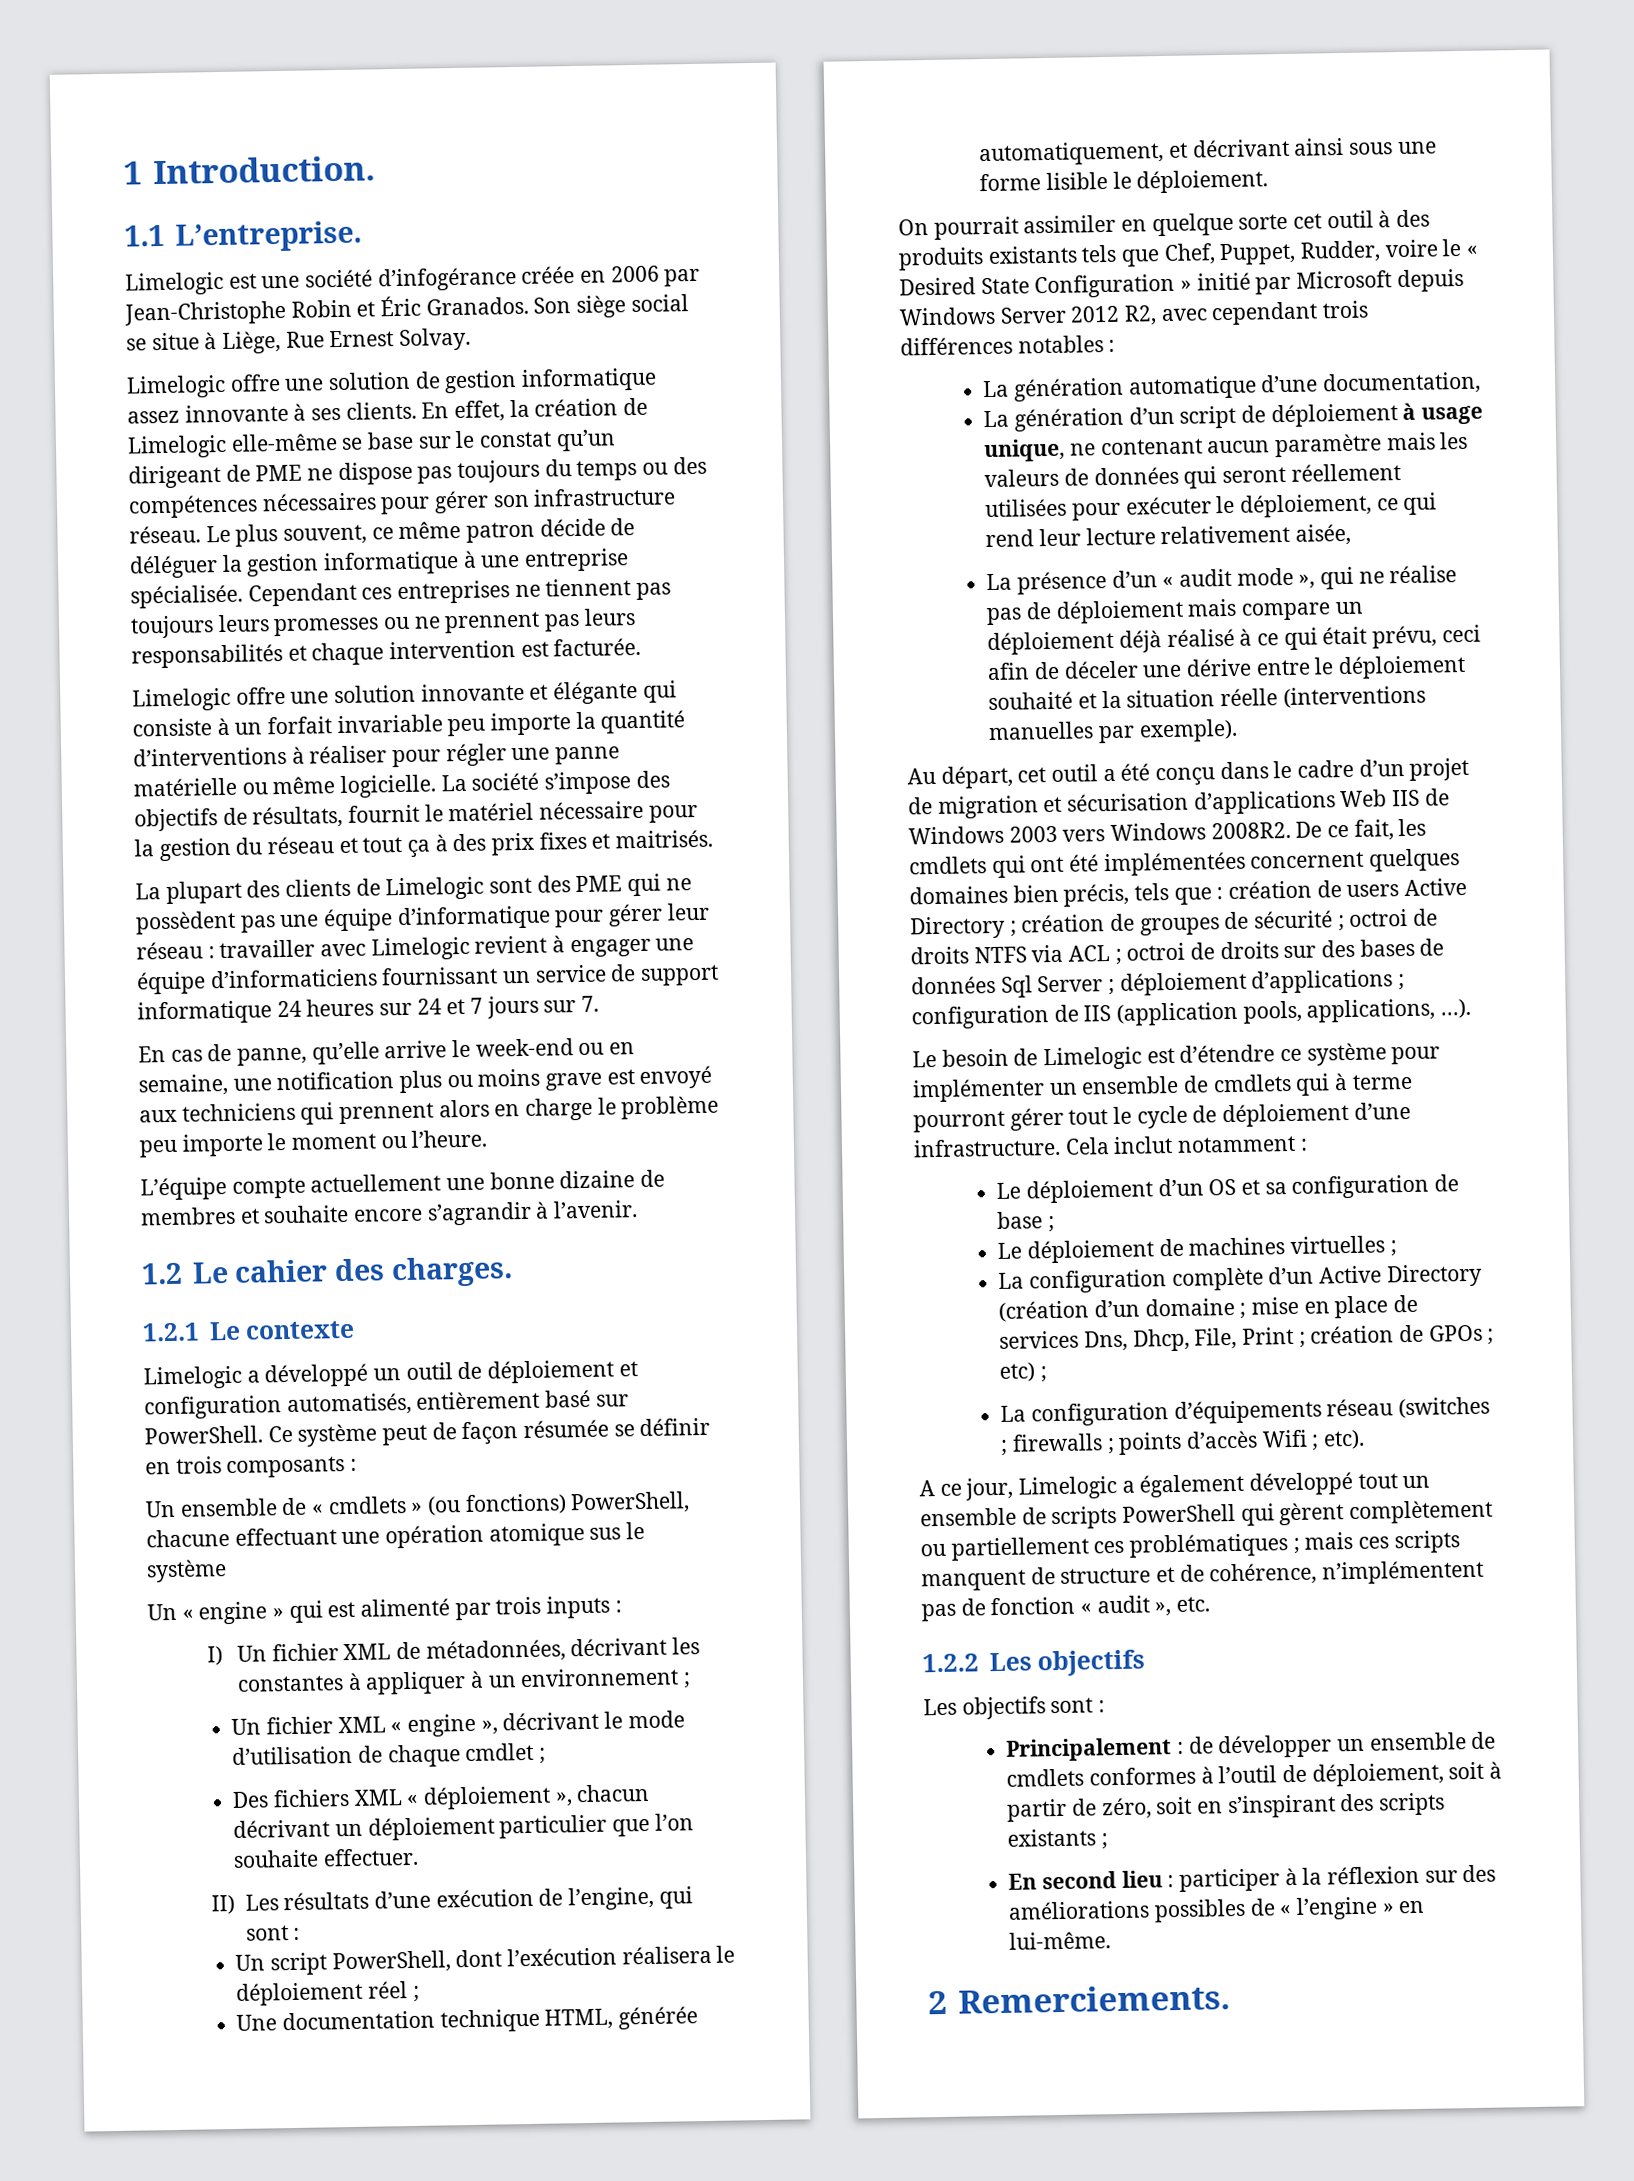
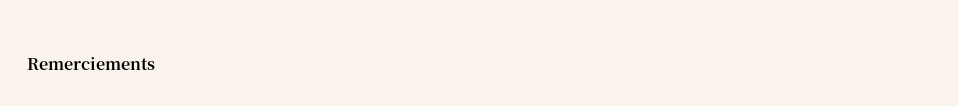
[123,155,376,185] [124,220,362,253] [125,265,701,296] [124,294,689,326] [126,327,472,354] [126,367,658,399] [127,397,649,424] [127,429,616,459] [128,456,707,489] [128,487,677,519] [129,517,636,547] [129,548,630,579] [130,578,672,609] [130,608,636,639] [131,637,642,669] [132,680,677,712] [132,710,686,737] [133,743,621,768] [133,770,670,799] [134,800,698,832] [134,829,714,862] [135,873,692,904] [135,902,710,935] [136,935,695,961] [136,964,720,995] [137,995,600,1025] [138,1038,636,1066] [138,1065,713,1097] [139,1095,720,1125] [139,1129,488,1158] [140,1169,666,1201] [140,1200,639,1226] [141,1256,513,1288] [142,1320,356,1342] [143,1359,638,1390] [144,1389,629,1420] [144,1417,711,1447] [145,1456,358,1479] [145,1491,691,1518] [146,1521,646,1549] [146,1559,227,1583] [147,1595,622,1625] [207,1637,700,1666] [236,1667,691,1695] [231,1710,685,1738] [232,1742,547,1768] [232,1783,651,1810] [233,1813,694,1841] [233,1847,419,1868] [211,1886,693,1915] [245,1925,301,1941] [235,1945,736,1976] [236,1981,420,2006] [236,2006,699,2033] [979,137,1437,167] [979,169,1269,194] [898,209,1431,240] [898,238,1479,271] [899,268,1464,299] [899,300,1369,326] [900,335,1116,356] [983,371,1482,402] [983,402,1484,432] [984,431,1469,463] [984,463,1401,489] [985,492,1438,521] [985,523,1352,548] [986,565,1458,595] [986,598,1364,626] [987,624,1481,656] [987,654,1467,681] [988,685,1426,711] [988,718,1238,744] [907,757,1470,789] [908,788,1450,819] [908,818,1427,845] [909,848,1461,879] [909,877,1468,907] [910,908,1439,940] [910,938,1445,965] [911,969,1406,998] [911,998,1472,1030] [912,1042,1441,1071] [912,1073,1413,1103] [913,1101,1411,1133] [913,1135,1308,1158] [996,1174,1460,1204] [997,1211,1055,1233] [997,1235,1397,1264] [998,1263,1482,1294] [998,1294,1419,1322] [999,1324,1495,1352] [999,1362,1047,1383] [1000,1396,1491,1427] [1000,1429,1366,1456] [919,1471,1431,1501] [920,1499,1494,1530] [920,1530,1460,1561] [921,1559,1485,1592] [921,1595,1211,1622] [922,1649,1146,1677] [923,1696,1106,1720] [1006,1731,1497,1762] [1006,1761,1503,1787] [1007,1792,1446,1822] [1007,1828,1108,1850] [1008,1864,1497,1892] [1008,1896,1426,1923] [1009,1931,1112,1950] [928,1984,1231,2015] 1 Introduction. // 1.1 L’entreprise. // Limelogic est une société d’infogérance créée en 2006 par Jean-Christophe Robin et Éric Granados. Son siège social se situe à Liège, Rue Ernest Solvay. // Limelogic offre une solution de gestion informatique assez innovante à ses clients. En effet, la création de Limelogic elle-même se base sur le constat qu’un dirigeant de PME ne dispose pas toujours du temps ou des compétences nécessaires pour gérer son infrastructure réseau. Le plus souvent, ce même patron décide de déléguer la gestion informatique à une entreprise spécialisée. Cependant ces entreprises ne tiennent pas toujours leurs promesses ou ne prennent pas leurs responsabilités et chaque intervention est facturée. // Limelogic offre une solution innovante et élégante qui consiste à un forfait invariable peu importe la quantité d’interventions à réaliser pour régler une panne matérielle ou même logicielle. La société s’impose des objectifs de résultats, fournit le matériel nécessaire pour la gestion du réseau et tout ça à des prix fixes et maitrisés. // La plupart des clients de Limelogic sont des PME qui ne possèdent pas une équipe d’informatique pour gérer leur réseau : travailler avec Limelogic revient à engager une équipe d’informaticiens fournissant un service de support informatique 24 heures sur 24 et 7 jours sur 7. // En cas de panne, qu’elle arrive le week-end ou en semaine, une notification plus ou moins grave est envoyé aux techniciens qui prennent alors en charge le problème peu importe le moment ou l’heure. // L’équipe compte actuellement une bonne dizaine de membres et souhaite encore s’agrandir à l’avenir. // 1.2 Le cahier des charges. // 1.2.1 Le contexte // Limelogic a développé un outil de déploiement et configuration automatisés, entièrement basé sur PowerShell. Ce système peut de façon résumée se définir en trois composants : // Un ensemble de « cmdlets » (ou fonctions) PowerShell, chacune effectuant une opération atomique sus le système // Un « engine » qui est alimenté par trois inputs : // I) Un fichier XML de métadonnées, décrivant les constantes à appliquer à un environnement ; // Un fichier XML « engine », décrivant le mode d’utilisation de chaque cmdlet ; // Des fichiers XML « déploiement », chacun décrivant un déploiement particulier que l’on souhaite effectuer. // II) Les résultats d’une exécution de l’engine, qui sont : // Un script PowerShell, dont l’exécution réalisera le déploiement réel ; // Une documentation technique HTML, générée automatiquement, et décrivant ainsi sous une forme lisible le déploiement. // On pourrait assimiler en quelque sorte cet outil à des produits existants tels que Chef, Puppet, Rudder, voire le « Desired State Configuration » initié par Microsoft depuis Windows Server 2012 R2, avec cependant trois différences notables : // La génération automatique d’une documentation, // La génération d’un script de déploiement à usage unique, ne contenant aucun paramètre mais les valeurs de données qui seront réellement utilisées pour exécuter le déploiement, ce qui rend leur lecture relativement aisée, // La présence d’un « audit mode », qui ne réalise pas de déploiement mais compare un déploiement déjà réalisé à ce qui était prévu, ceci afin de déceler une dérive entre le déploiement souhaité et la situation réelle (interventions manuelles par exemple). // Au départ, cet outil a été conçu dans le cadre d’un projet de migration et sécurisation d’applications Web IIS de Windows 2003 vers Windows 2008R2. De ce fait, les cmdlets qui ont été implémentées concernent quelques domaines bien précis, tels que : création de users Active Directory ; création de groupes de sécurité ; octroi de droits NTFS via ACL ; octroi de droits sur des bases de données Sql Server ; déploiement d’applications ; configuration de IIS (application pools, applications, …). // Le besoin de Limelogic est d’étendre ce système pour implémenter un ensemble de cmdlets qui à terme pourront gérer tout le cycle de déploiement d’une infrastructure. Cela inclut notamment : // Le déploiement d’un OS et sa configuration de base ; // Le déploiement de machines virtuelles ; // La configuration complète d’un Active Directory (création d’un domaine ; mise en place de services Dns, Dhcp, File, Print ; création de GPOs ; etc) ; // La configuration d’équipements réseau (switches ; firewalls ; points d’accès Wifi ; etc). // A ce jour, Limelogic a également développé tout un ensemble de scripts PowerShell qui gèrent complètement ou partiellement ces problématiques ; mais ces scripts manquent de structure et de cohérence, n’implémentent pas de fonction « audit », etc. // 1.2.2 Les objectifs // Les objectifs sont : // Principalement : de développer un ensemble de cmdlets conformes à l’outil de déploiement, soit à partir de zéro, soit en s’inspirant des scripts existants ; // En second lieu : participer à la réflexion sur des améliorations possibles de « l’engine » en lui-même. // 2 Remerciements. -> [27,57,155,70] Remerciements

